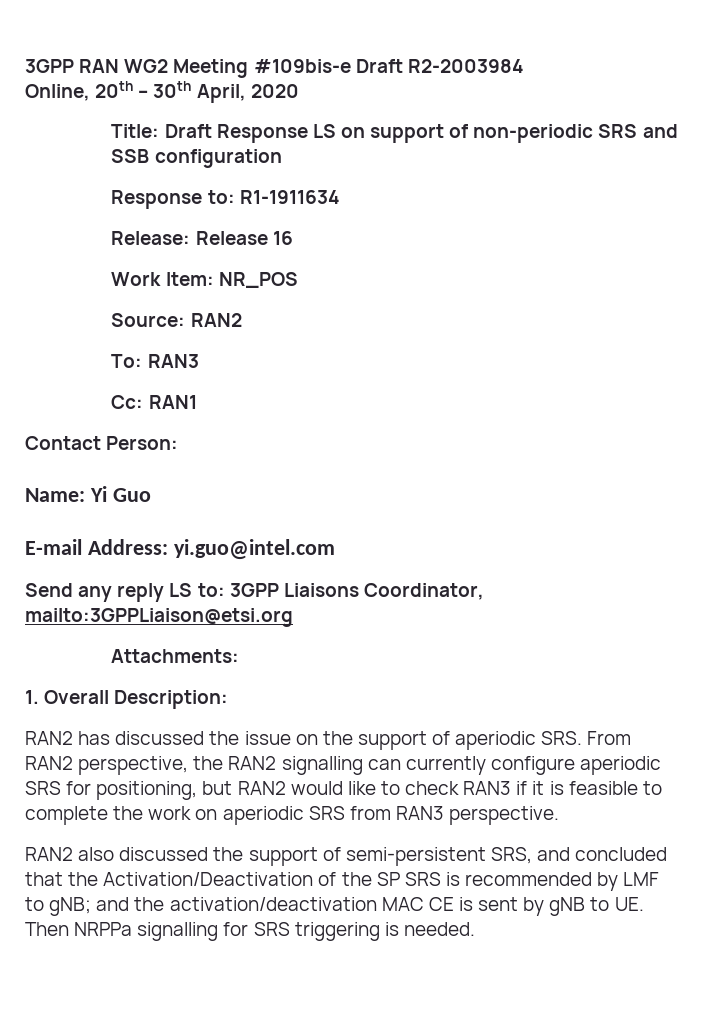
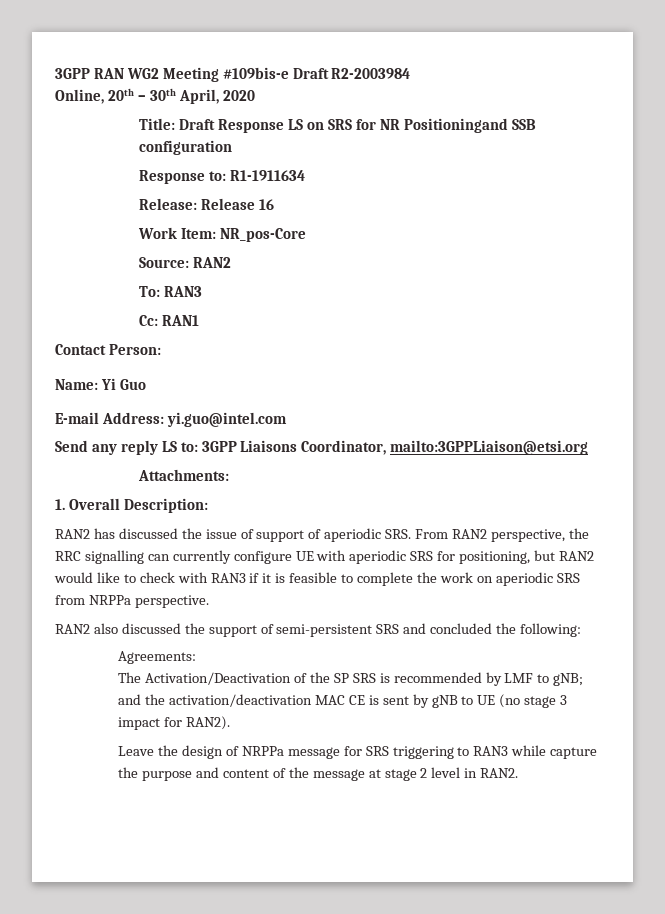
[370,124,678,143] support of non-periodic SRS and -> [327,118,508,133] SRS for NR Positioningand
[218,272,298,288] NR_POS -> [220,228,307,242] NR_pos-Core
[295,731,353,745] on the -> [240,529,254,539] of
[228,756,277,770] RAN2 -> [55,551,81,561] RRC
(575, 765) none -> [295,550,347,561] UE with
(460, 788) none -> [177,572,208,583] with
[395,806,444,820] RAN3 -> [88,595,131,605] NRPPa
[490,847,532,864] SRS, -> [376,624,400,634] SRS
[25,872,99,886] that the -> [496,623,582,637] [118,651,197,664] [118,672,142,683] the following: // Agreements: // The
[614,897,644,911] [25,922,475,941] UE. Then NRPPa signalling for SRS triggering is needed. -> [477,694,568,708] [118,716,231,730] [118,745,598,759] [118,767,519,781] UE (no stage 3 impact for RAN2). // Leave the design of NRPPa message for SRS triggering to RAN3 while capture the purpose and content of the message at stage 2 level in RAN2.

